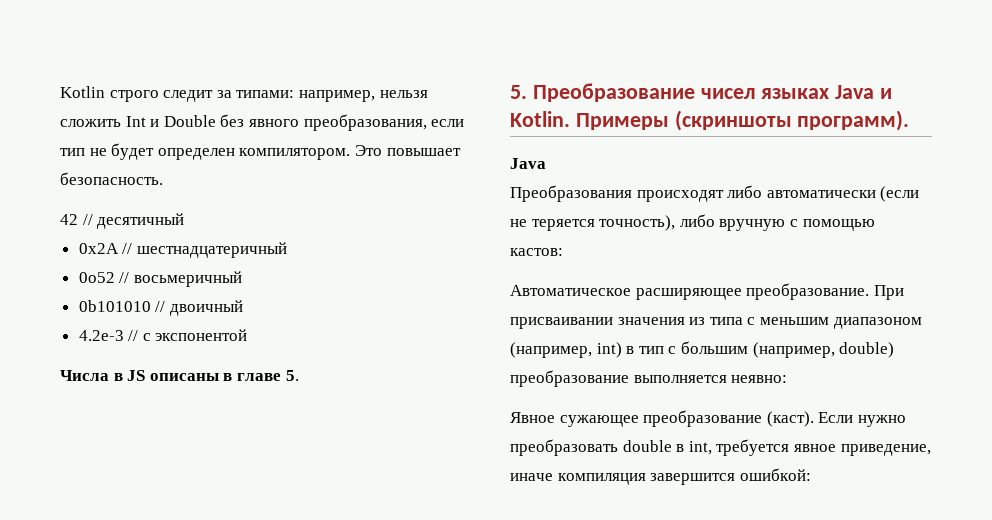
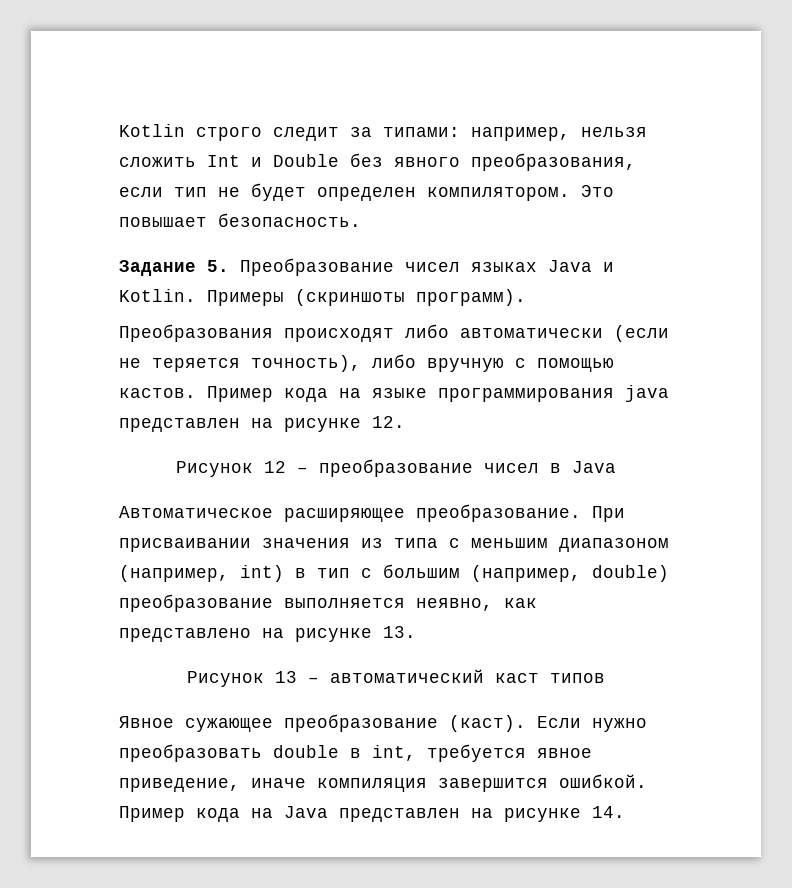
[60,213,185,229] [78,242,287,258] [78,271,242,287] [78,300,243,316] [78,329,248,341] [60,370,299,381] 42 // десятичный // 0x2A // шестнадцатеричный // 0o52 // восьмеричный // 0b101010 // двоичный // 4.2e-3 // с экспонентой // Числа в JS описаны в главе 5. // -> [119,260,196,276] Задание
[510,158,546,169] // Java -> (526, 297) none
[510,248,563,256] кастов: -> [119,385,669,402] [119,416,405,432] [176,459,616,477] кастов. Пример кода на языке программирования java представлен на рисунке 12. // Рисунок 12 – преобразование чисел в Java
[731,375,788,383] неявно: -> [416,598,537,611] [119,626,416,642] [187,669,605,687] неявно, как представлено на рисунке 13. // Рисунок 13 – автоматический каст типов
[739,468,811,481] ошибкой: -> [559,774,647,788] [119,806,625,822] ошибкой. Пример кода на Java представлен на рисунке 14.

